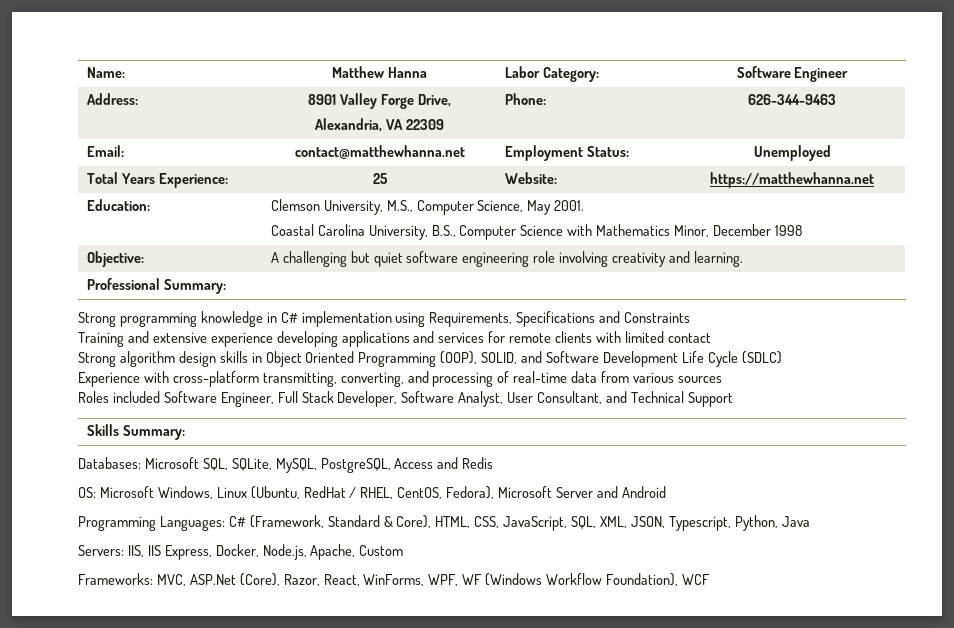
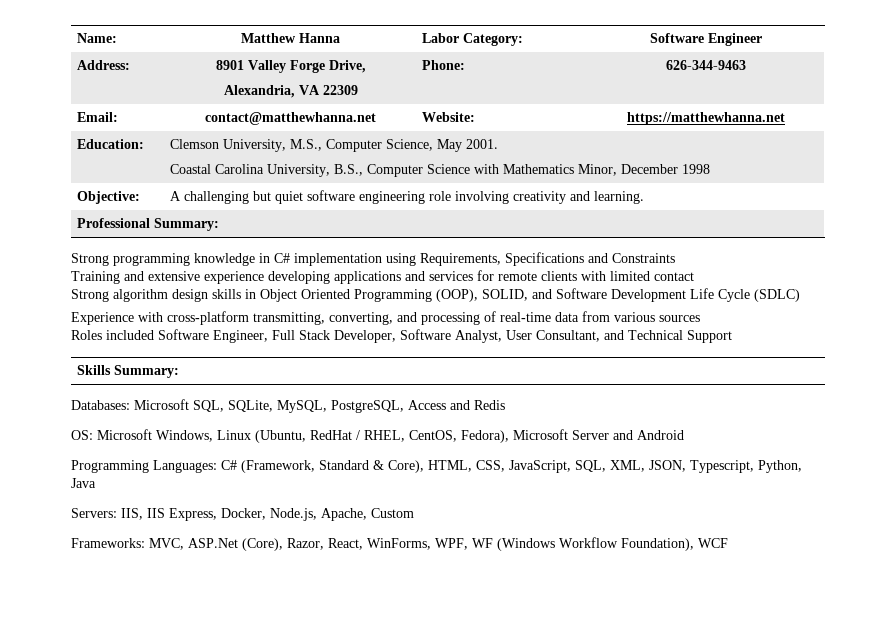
[504,145,629,161] [753,145,831,161] [86,172,228,188] [372,173,388,184] | Employment Status: | Unemployed // Total Years Experience: | 25 -> (376, 118) none

